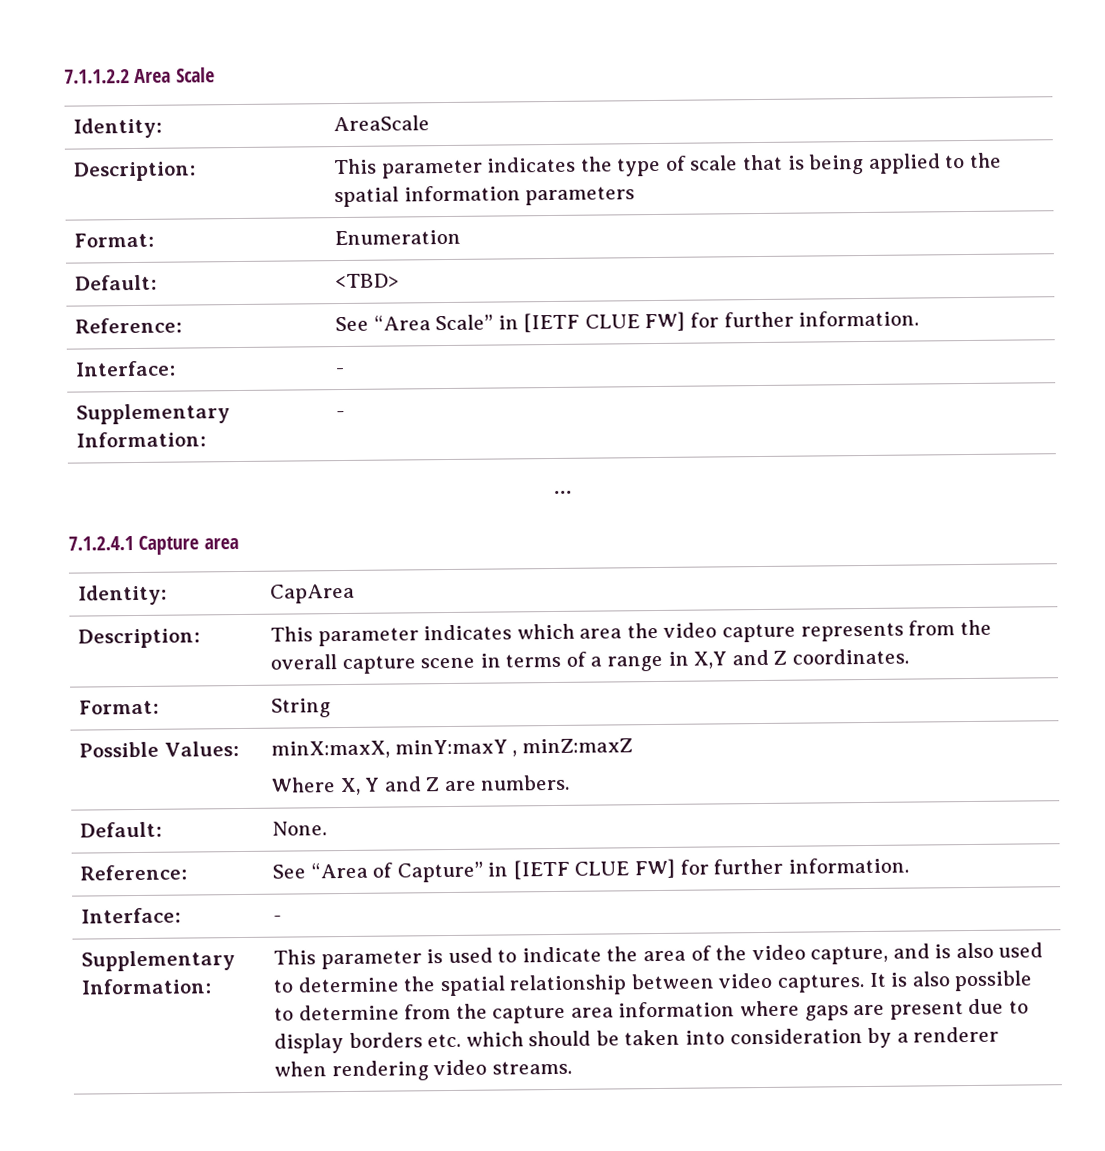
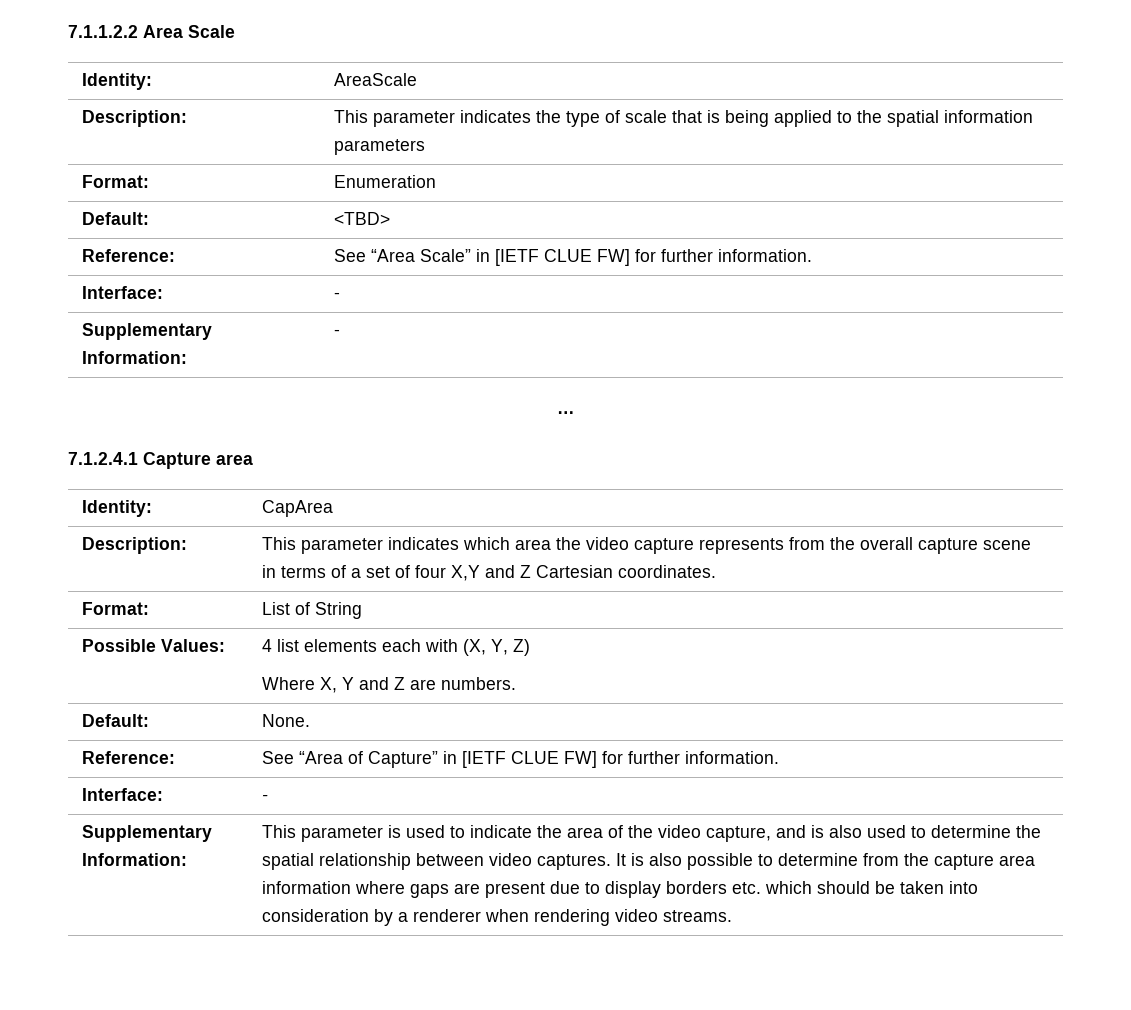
[607,651,689,672] range in -> [365,565,446,578] set of four
(788, 657) none -> [535,565,613,578] Cartesian
(160, 707) none -> [261,602,310,615] List of
[271,738,633,759] minX:maxX, minY:maxY , minZ:maxZ -> [261,639,530,656] 4 list elements each with (X, Y, Z)

